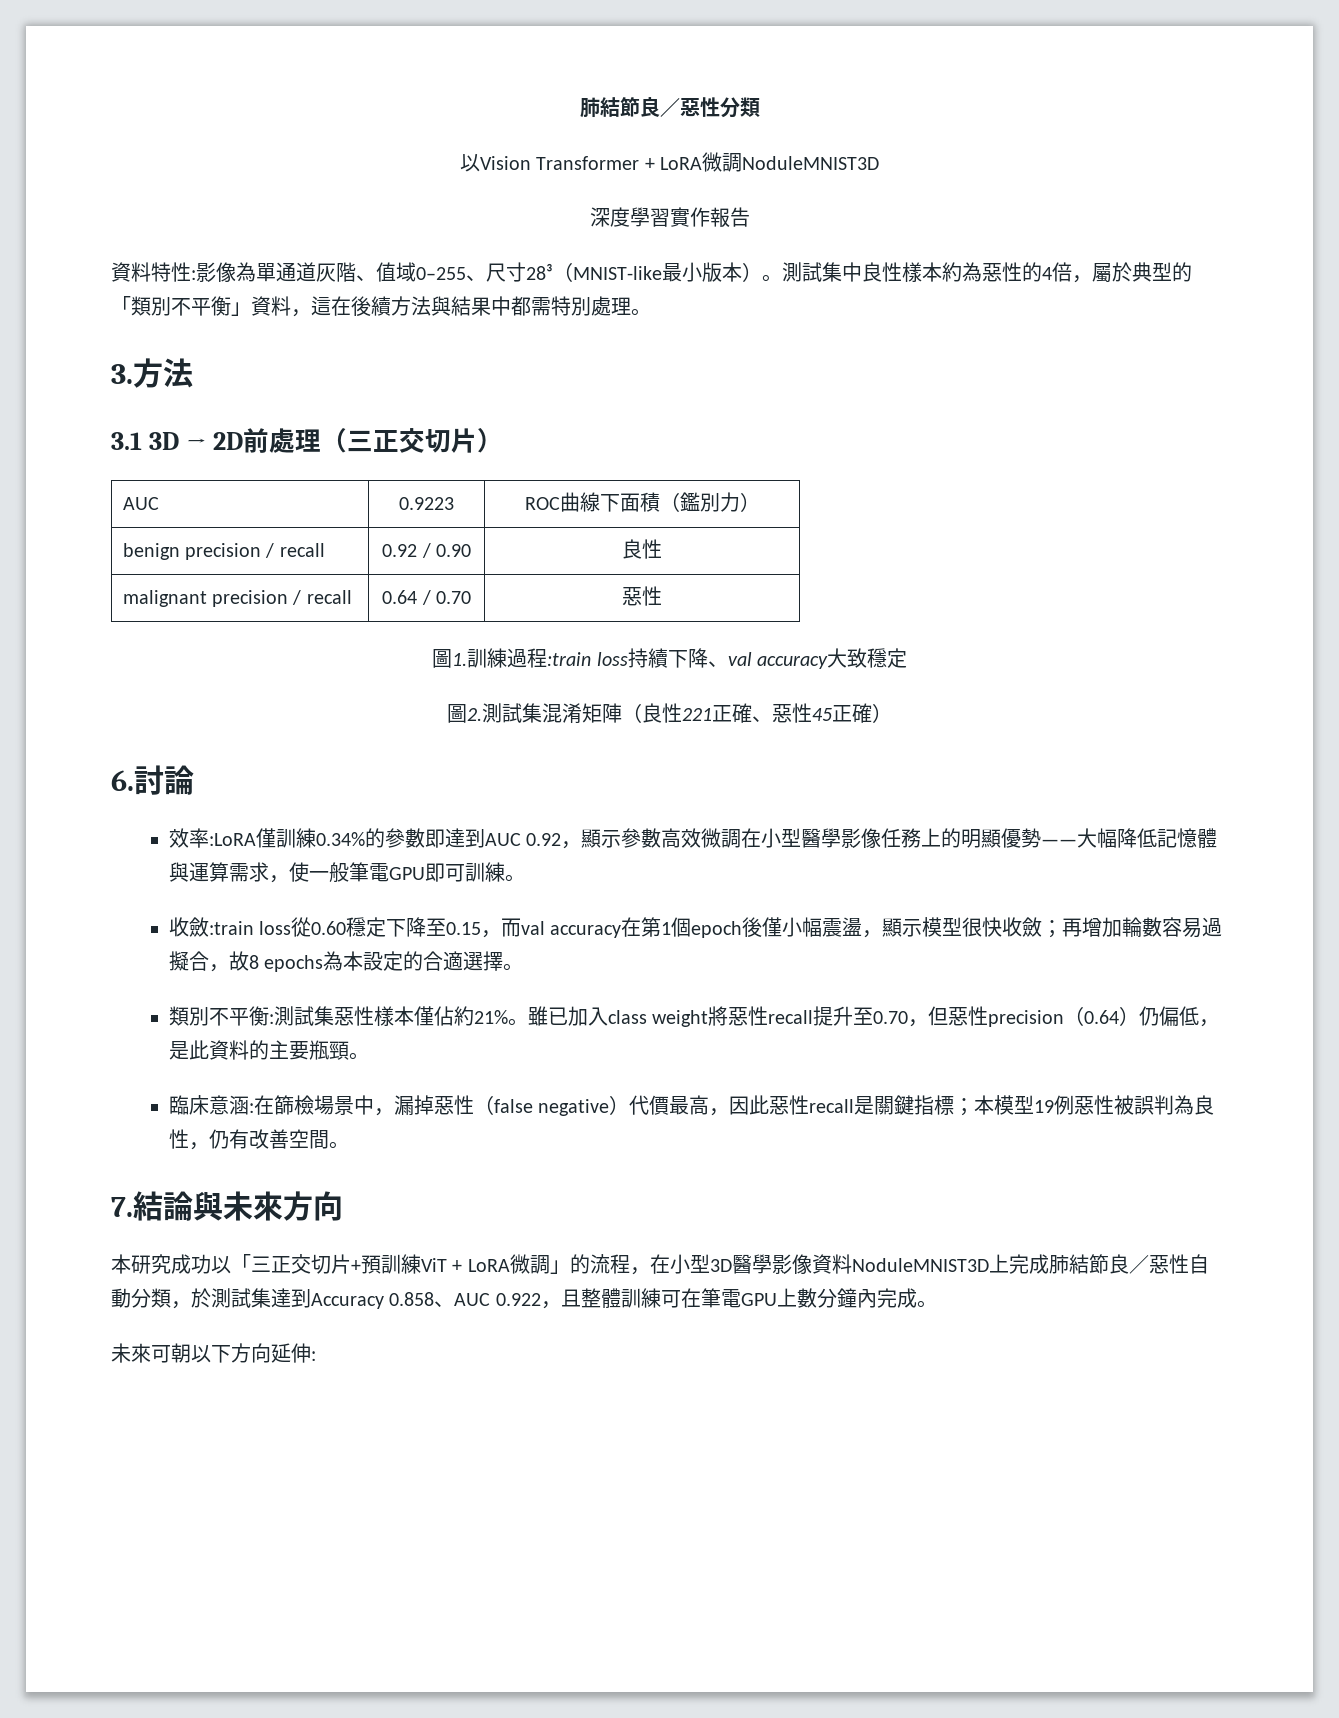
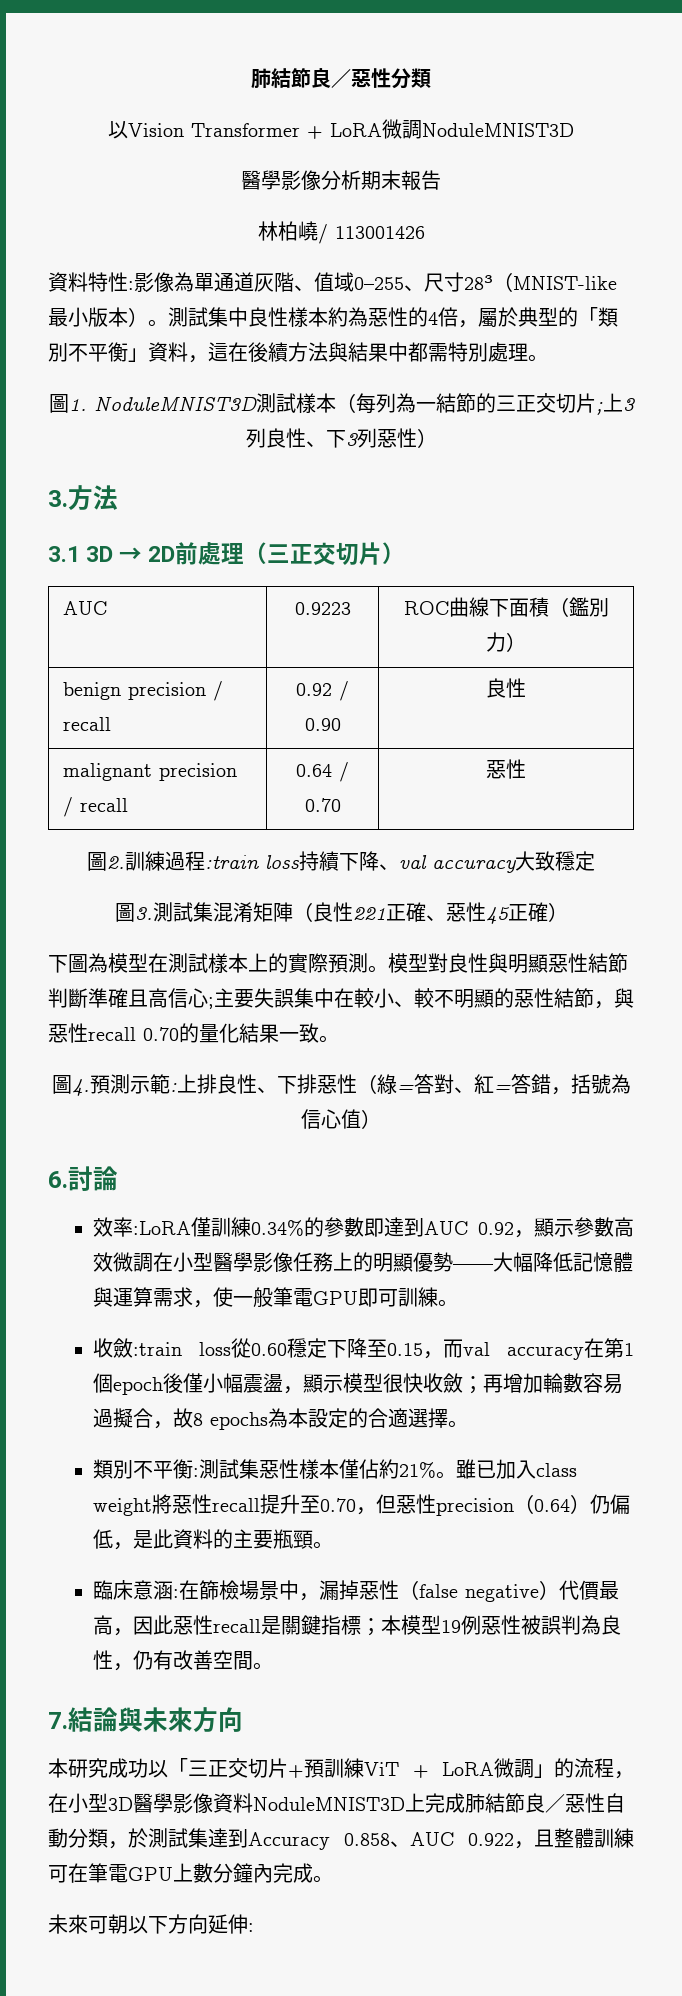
[589,207,750,228] 深度學習實作報告 -> [241,170,441,191] [257,221,425,244] 醫學影像分析期末報告 // 林柏嶢/ 113001426
(651, 312) none -> [48,393,635,415] [245,428,437,448] // 圖1. NoduleMNIST3D測試樣本（每列為一結節的三正交切片;上3列良性、下3列惡性）
[452,653,468,666] 1. -> [107,856,125,869] 2.
[467,708,482,721] 2. -> [134,907,153,920] 3.
(892, 713) none -> [48,953,628,973] [48,988,634,1009] [48,1023,339,1043] [51,1074,631,1096] [301,1109,381,1129] // 下圖為模型在測試樣本上的實際預測。模型對良性與明顯惡性結節判斷準確且高信心;主要失誤集中在較小、較不明顯的惡性結節，與惡性recall 0.70的量化結果一致。 // 圖4.預測示範:上排良性、下排惡性（綠=答對、紅=答錯，括號為信心值）

